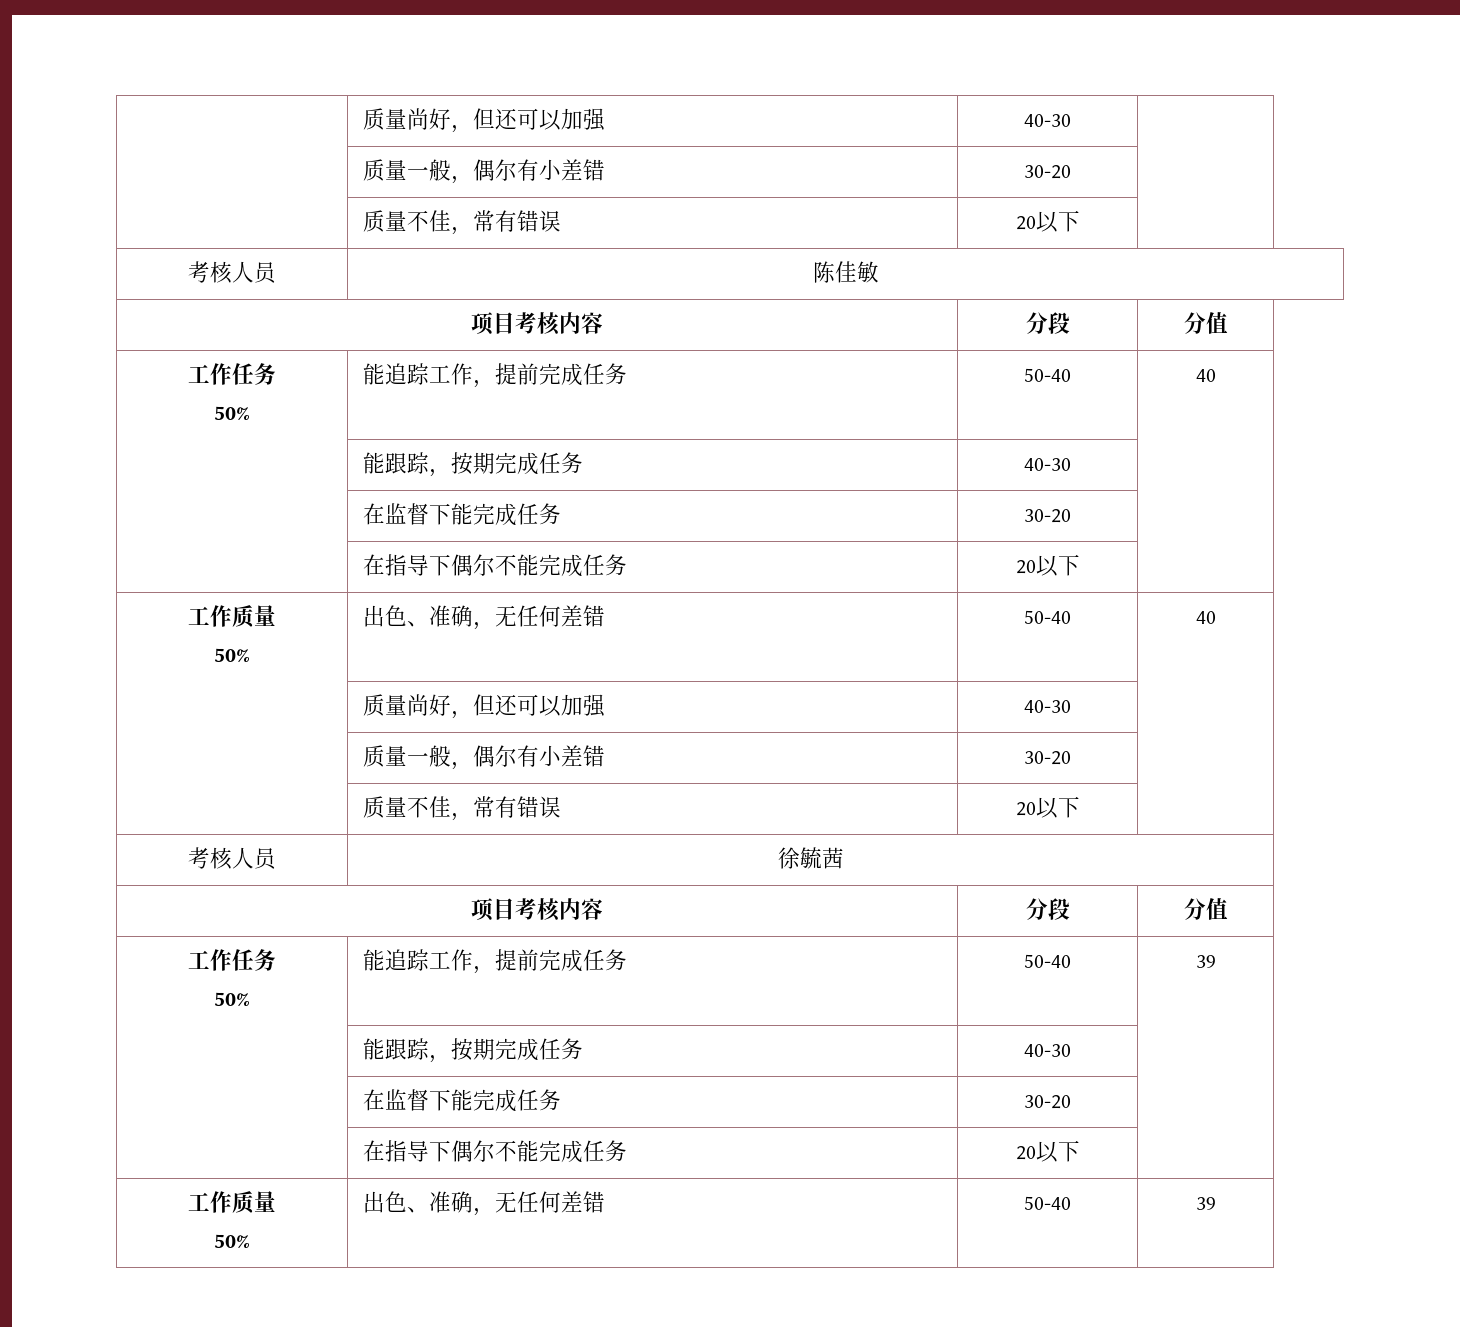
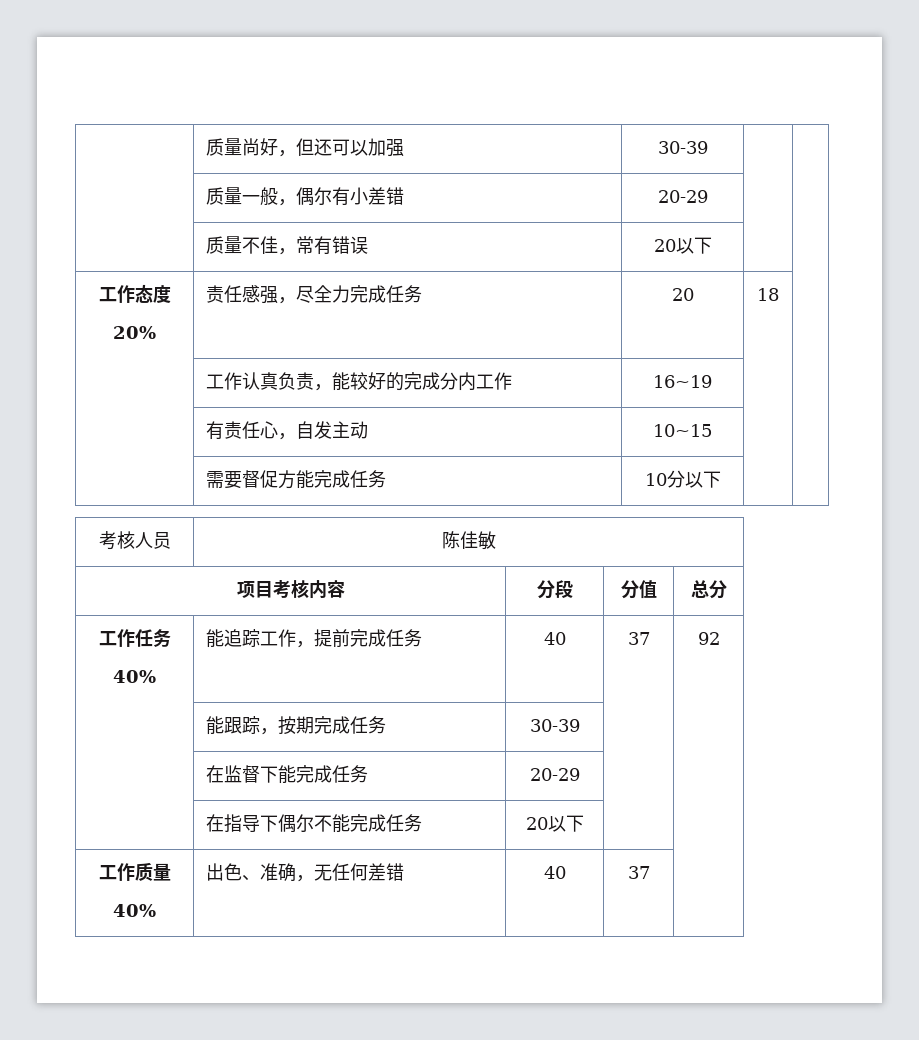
[363,108,607,133] [1024,114,1071,127] [363,159,606,184] [1024,165,1071,179] [363,210,562,235] [1015,210,1080,233] | 质量尚好，但还可以加强 | 40-30 | // | 质量一般，偶尔有小差错 | 30-20 | // | 质量不佳，常有错误 | 20以下 | -> [206,138,405,157] [657,141,708,154] [206,187,405,206] [657,190,708,203] [206,236,369,255] [653,237,712,254] [98,284,171,303] [113,326,156,339] [206,285,423,304] [671,288,694,301] [757,288,779,301] [206,372,513,391] [653,375,712,388] [206,421,369,440] [653,424,712,437] [206,470,387,489] [644,470,721,488] | 质量尚好，但还可以加强 | 30-39 | | // | 质量一般，偶尔有小差错 | 20-29 | | // | 质量不佳，常有错误 | 20以下 | | // 工作态度 // 20% | 责任感强，尽全力完成任务 | 20 | 18 | // | 工作认真负责，能较好的完成分内工作 | 16~19 | | // | 有责任心，自发主动 | 10~15 | | // | 需要督促方能完成任务 | 10分以下 | |
[188,363,276,385] [214,406,250,420] [363,363,628,388] [1024,368,1071,382] [1195,369,1216,382] [363,452,584,477] [1024,458,1071,471] [363,503,562,526] [1024,509,1071,523] [363,554,628,577] [1015,554,1080,577] [188,605,276,627] [214,648,250,662] [363,605,606,630] [1024,610,1071,624] [1195,611,1216,624] [363,694,607,719] [1024,700,1071,713] [363,745,606,770] [1024,751,1071,765] [363,796,562,821] [1015,796,1080,819] [188,847,277,870] [777,847,844,869] [471,898,603,922] [1025,898,1070,920] [1183,898,1228,920] [188,949,276,971] [214,992,250,1006] [363,949,628,974] [1024,954,1071,968] [1195,955,1216,968] [363,1038,584,1063] [1024,1044,1071,1057] [363,1089,562,1112] [1024,1095,1071,1109] [363,1140,628,1163] [1015,1140,1080,1163] [188,1191,276,1213] [214,1234,250,1248] [363,1191,606,1216] [1024,1196,1071,1210] [1195,1197,1216,1210] // 工作任务 // 50% | 能追踪工作，提前完成任务 | 50-40 | 40 // | 能跟踪，按期完成任务 | 40-30 | // | 在监督下能完成任务 | 30-20 | // | 在指导下偶尔不能完成任务 | 20以下 | // 工作质量 // 50% | 出色、准确，无任何差错 | 50-40 | 40 // | 质量尚好，但还可以加强 | 40-30 | // | 质量一般，偶尔有小差错 | 30-20 | // | 质量不佳，常有错误 | 20以下 | // 考核人员 | 徐毓茜 // 项目考核内容 | 分段 | 分值 // 工作任务 // 50% | 能追踪工作，提前完成任务 | 50-40 | 39 // | 能跟踪，按期完成任务 | 40-30 | // | 在监督下能完成任务 | 30-20 | // | 在指导下偶尔不能完成任务 | 20以下 | // 工作质量 // 50% | 出色、准确，无任何差错 | 50-40 | 39 -> [690,580,727,599] [98,629,171,647] [113,670,156,683] [206,629,423,648] [543,632,566,645] [627,632,650,645] [697,632,720,645] [206,716,387,735] [529,719,580,732] [206,765,369,784] [529,768,580,781] [206,814,423,833] [525,815,584,832] [98,862,171,881] [113,904,156,917] [206,863,405,882] [543,866,566,879] [627,866,650,879] | 总分 // 工作任务 // 40% | 能追踪工作，提前完成任务 | 40 | 37 | 92 // | 能跟踪，按期完成任务 | 30-39 | | // | 在监督下能完成任务 | 20-29 | | // | 在指导下偶尔不能完成任务 | 20以下 | | // 工作质量 // 40% | 出色、准确，无任何差错 | 40 | 37 |

